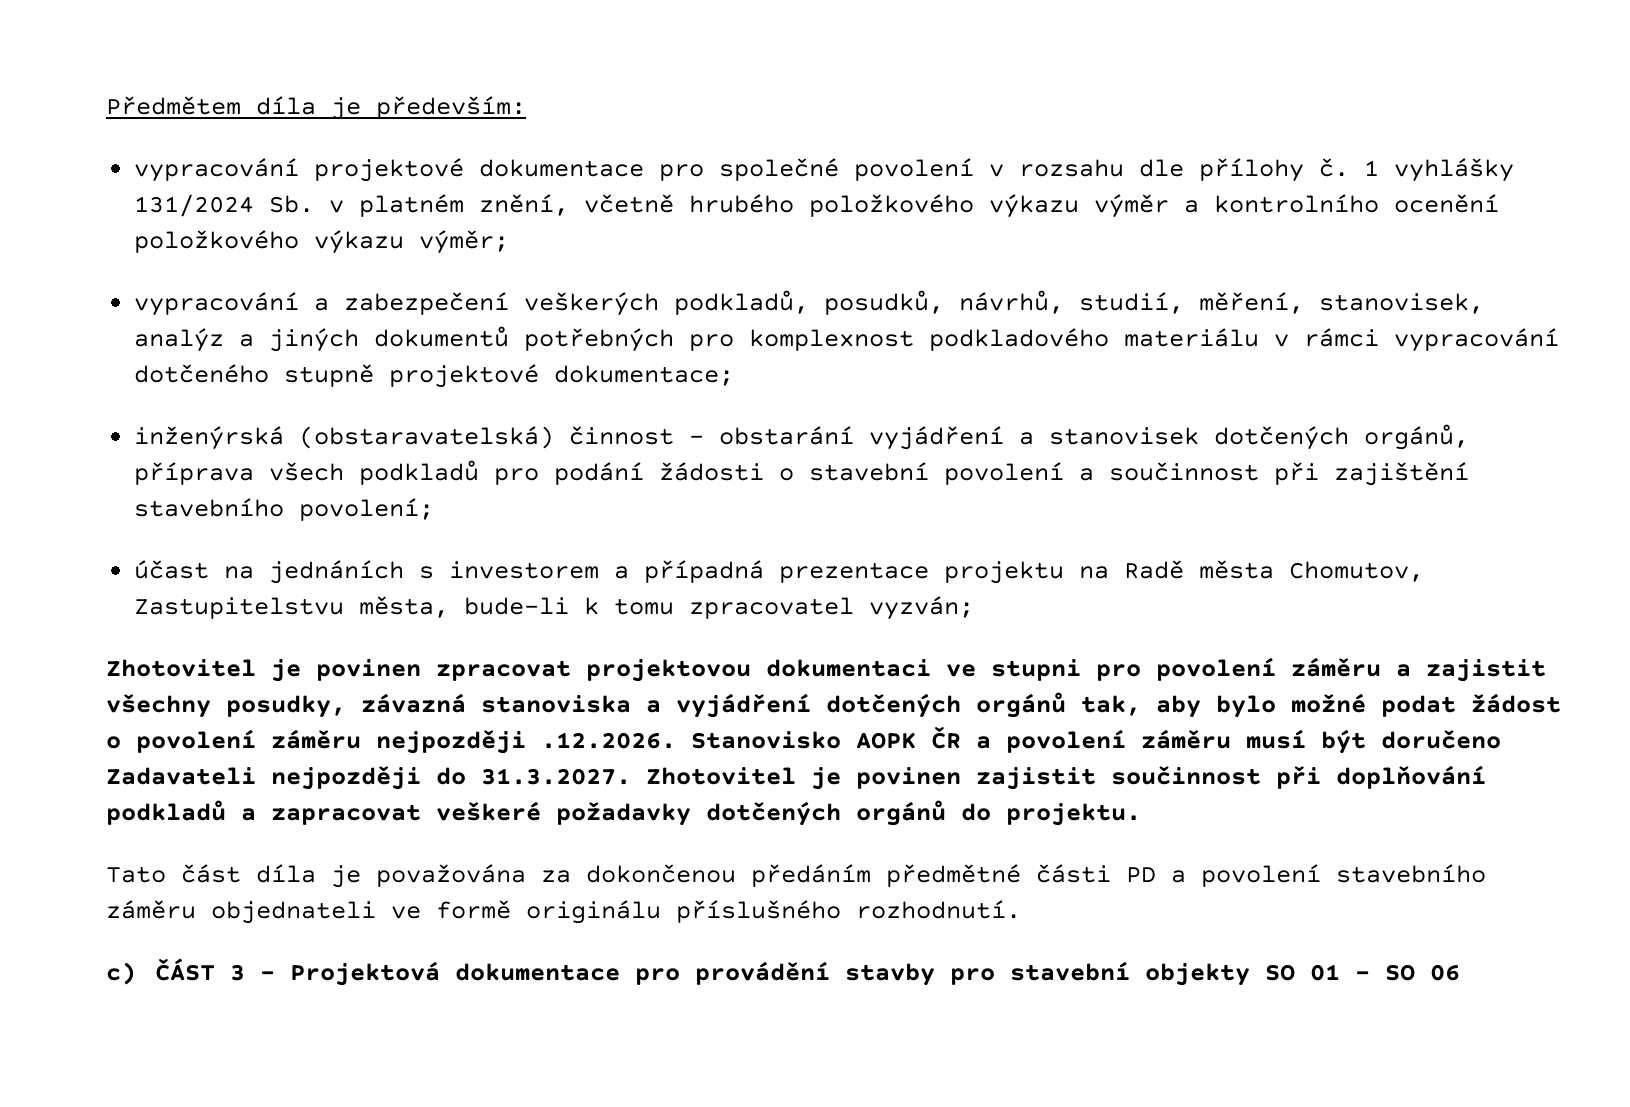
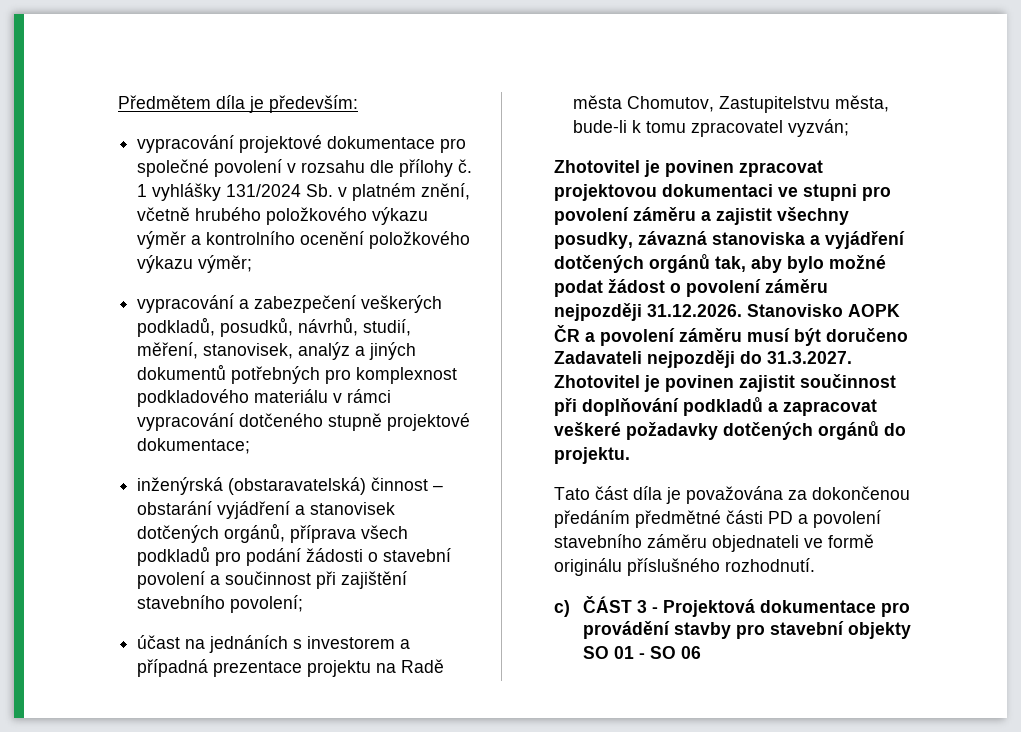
[540,732,676,749] .12.2026. -> [646,304,742,317] 31.12.2026.

